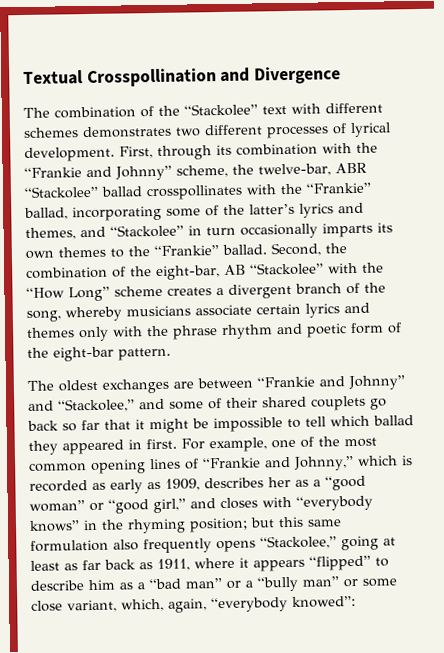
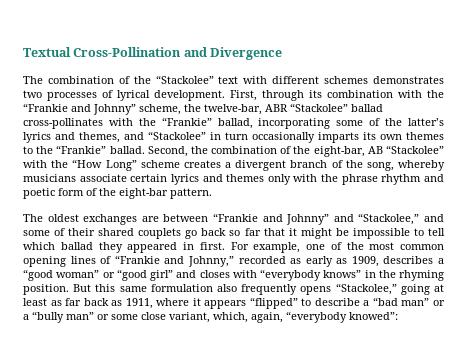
[86,68,217,88] Crosspollination -> [73,47,182,57] Cross-Pollination
[204,124,263,136] different -> (42, 94) none
[146,184,243,201] crosspollinates -> [23,118,103,129] cross-pollinates
[356,455,413,466] which is -> (234, 261) none
[268,476,309,488] her as -> (434, 260) none
[153,498,186,514] girl,” -> [150,270,173,281] girl”
[189,517,275,533] position; but -> [23,284,92,295] position. But
[88,579,133,591] him as -> (360, 302) none

